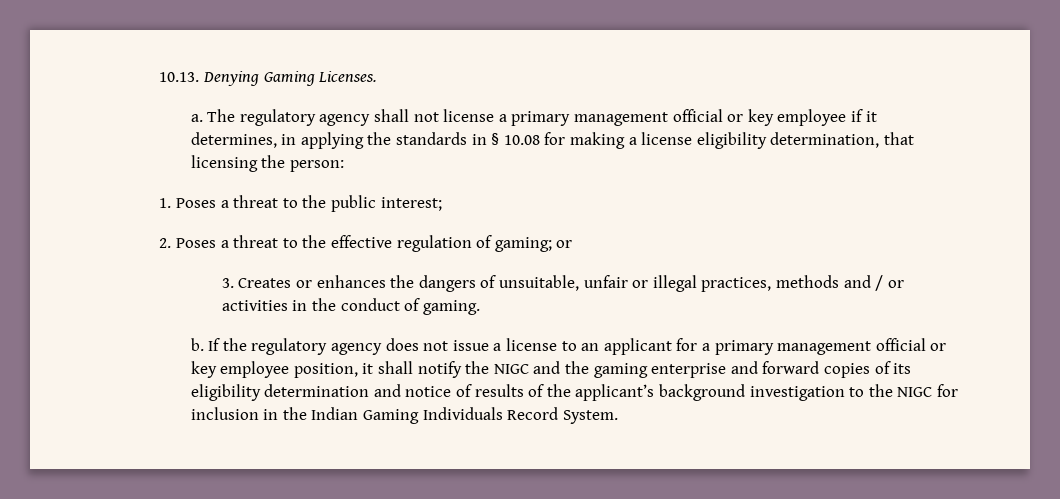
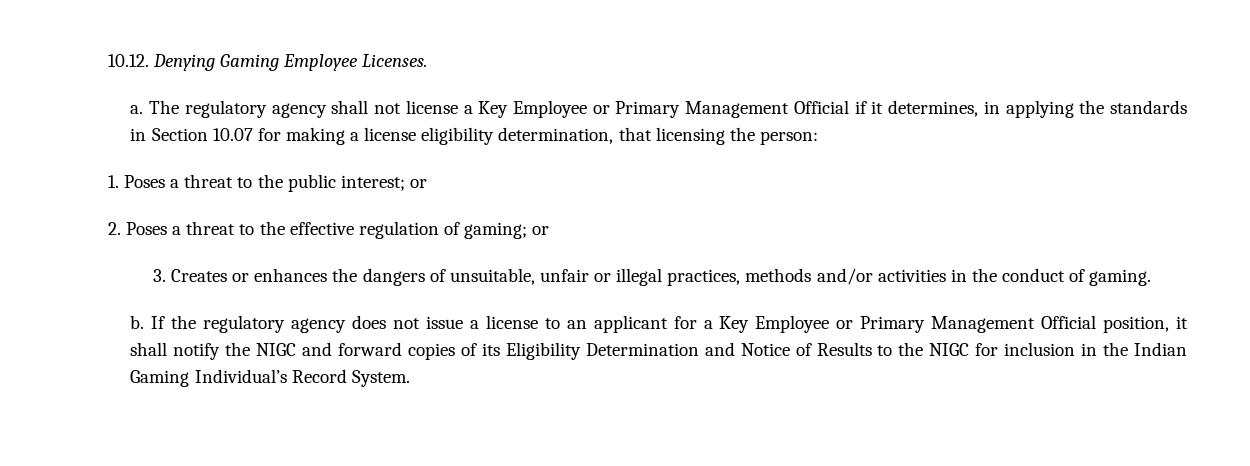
[159,72,200,82] 10.13. -> [107,54,149,67] 10.12.
(315, 78) none -> [283,54,359,71] Employee
[511,109,847,126] primary management official or key employee -> [478,100,849,118] Key Employee or Primary Management Official
[491,133,540,145] § 10.08 -> [151,128,253,141] Section 10.07
(442, 204) none -> [409,179,427,188] or
[843,275,904,291] and / or -> [816,268,873,285] and/or
[714,338,947,355] [190,361,290,378] primary management official or key employee -> [719,315,1097,333] Key Employee or Primary Management Official
[564,361,912,378] [190,384,845,401] the gaming enterprise and forward copies of its eligibility determination and notice of results of the applicant’s background investigation -> [338,342,872,360] forward copies of its Eligibility Determination and Notice of Results
[422,407,503,420] Individuals -> [194,369,287,383] Individual’s

